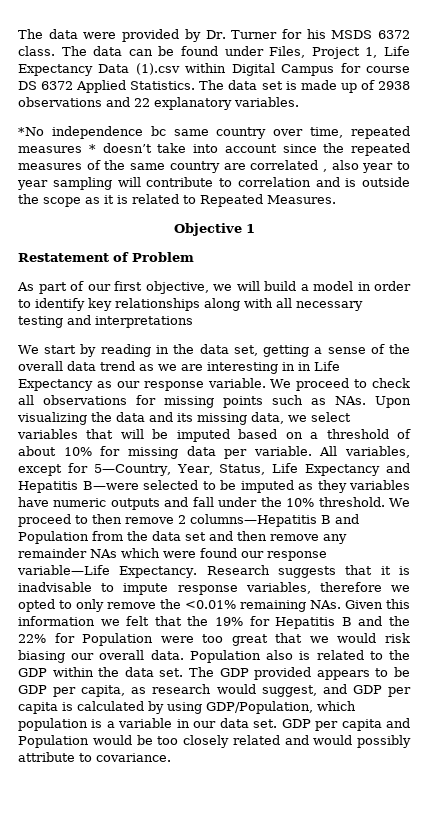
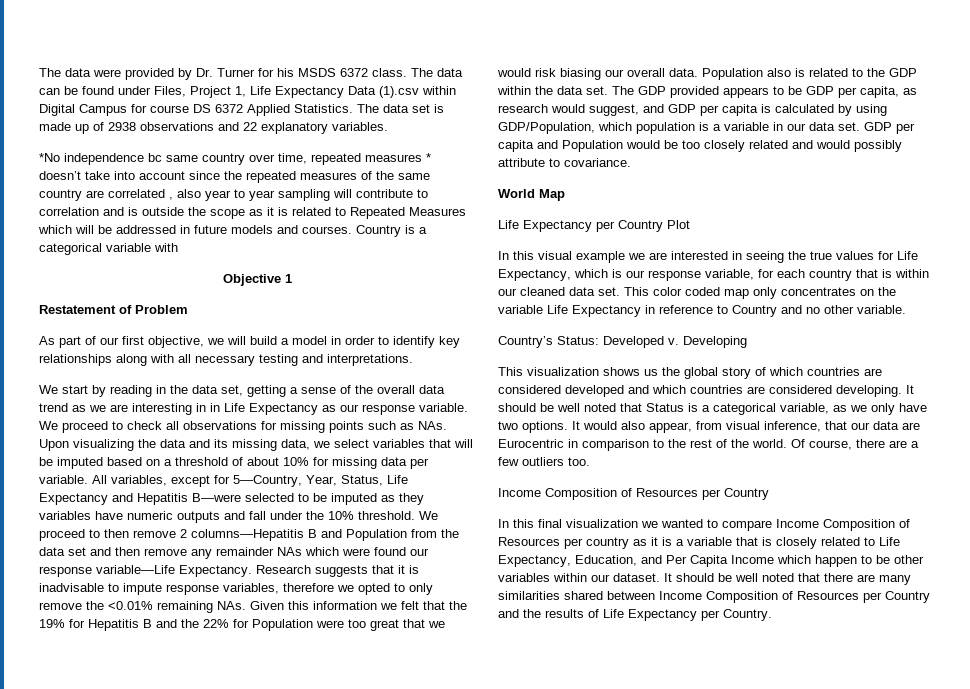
[267,195,336,204] Measures. -> [409,207,466,216] [38,225,427,237] [39,243,178,255] Measures which will be addressed in future models and courses. Country is a categorical variable with
[95,316,193,328] interpretations -> [327,354,413,366] interpretations.
(171, 757) none -> [498,189,565,201] [498,220,690,232] [498,251,918,263] [498,269,929,281] [498,287,896,299] [498,305,906,317] [498,336,747,348] [498,367,882,379] [498,385,914,397] [498,403,927,415] [498,421,920,433] [498,439,919,451] [498,457,590,466] [498,488,769,500] [498,519,910,531] [498,537,900,549] [498,555,924,567] [498,573,911,585] [498,591,930,603] [498,609,772,621] // World Map // Life Expectancy per Country Plot // In this visual example we are interested in seeing the true values for Life Expectancy, which is our response variable, for each country that is within our cleaned data set. This color coded map only concentrates on the variable Life Expectancy in reference to Country and no other variable. // Country’s Status: Developed v. Developing // This visualization shows us the global story of which countries are considered developed and which countries are considered developing. It should be well noted that Status is a categorical variable, as we only have two options. It would also appear, from visual inference, that our data are Eurocentric in comparison to the rest of the world. Of course, there are a few outliers too. // Income Composition of Resources per Country // In this final visualization we wanted to compare Income Composition of Resources per country as it is a variable that is closely related to Life Expectancy, Education, and Per Capita Income which happen to be other variables within our dataset. It should be well noted that there are many similarities shared between Income Composition of Resources per Country and the results of Life Expectancy per Country.

